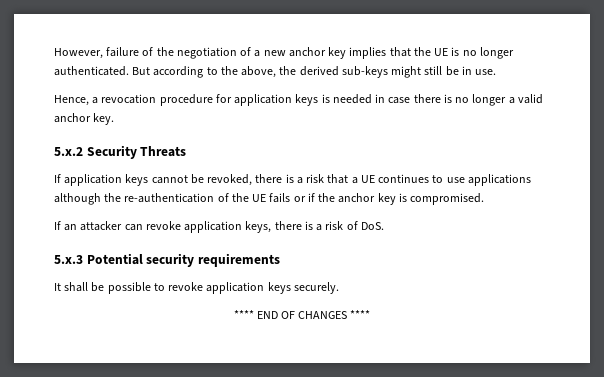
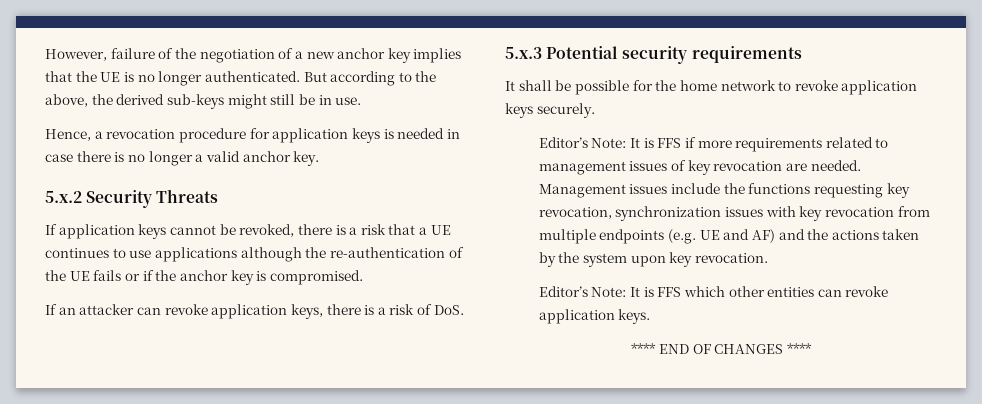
(151, 288) none -> [632,80,776,91] for the home network
(339, 288) none -> [538,137,889,152] [538,160,861,175] [538,183,910,198] [538,206,930,221] [538,229,920,244] [538,252,768,267] [538,286,889,297] [538,309,651,324] // Editor’s Note: It is FFS if more requirements related to management issues of key revocation are needed. Management issues include the functions requesting key revocation, synchronization issues with key revocation from multiple endpoints (e.g. UE and AF) and the actions taken by the system upon key revocation. // Editor’s Note: It is FFS which other entities can revoke application keys.

